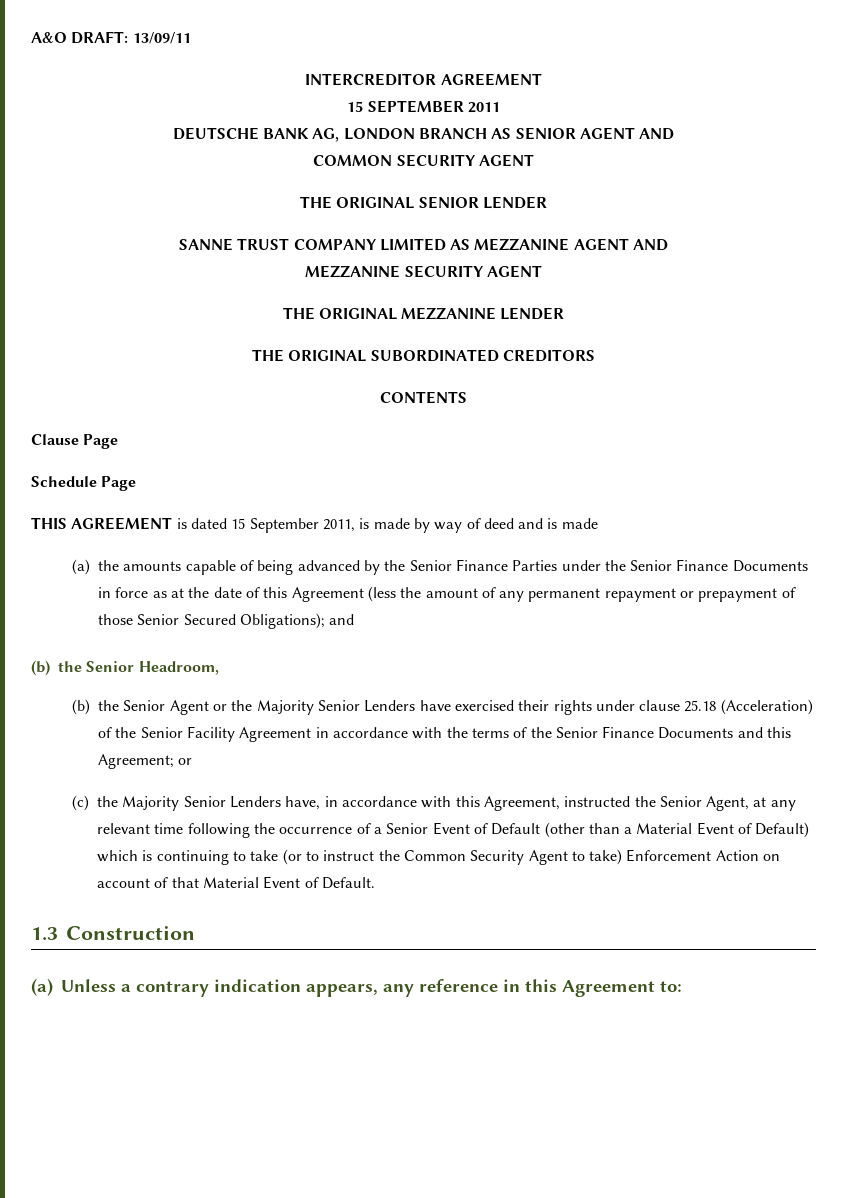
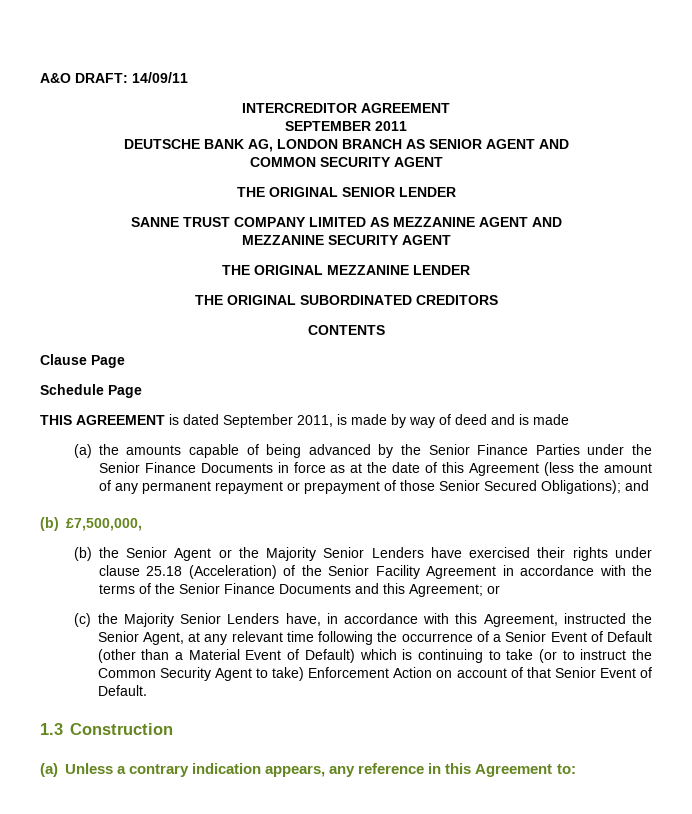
[132,32,191,44] 13/09/11 -> [132,72,188,83] 14/09/11
[347,101,364,112] 15 -> (450, 108) none
[231,518,246,529] 15 -> (219, 419) none
[58,661,219,675] the Senior Headroom, -> [66,518,142,531] £7,500,000,
[202,877,259,888] Material -> [554,667,596,678] Senior

